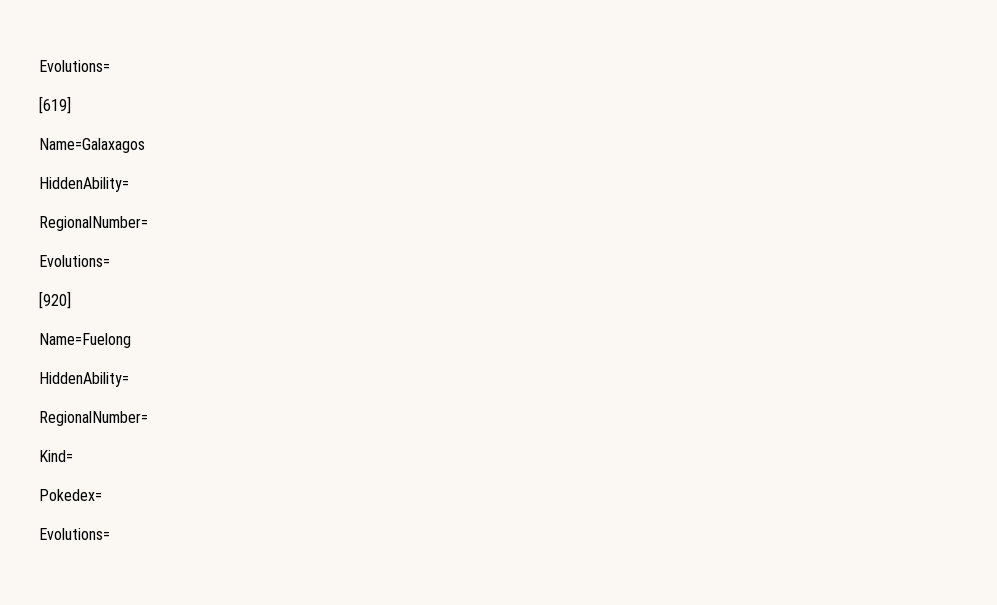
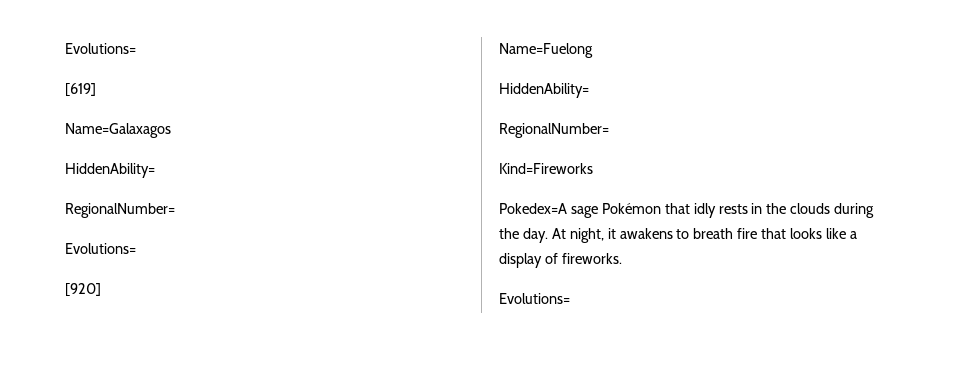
[39,450,73,462] [39,489,102,501] Kind= // Pokedex= -> [499,163,593,174] [499,203,875,218] [499,228,857,243] [499,253,622,268] Kind=Fireworks // Pokedex=A sage Pokémon that idly rests in the clouds during the day. At night, it awakens to breath fire that looks like a display of fireworks.

